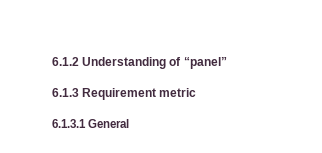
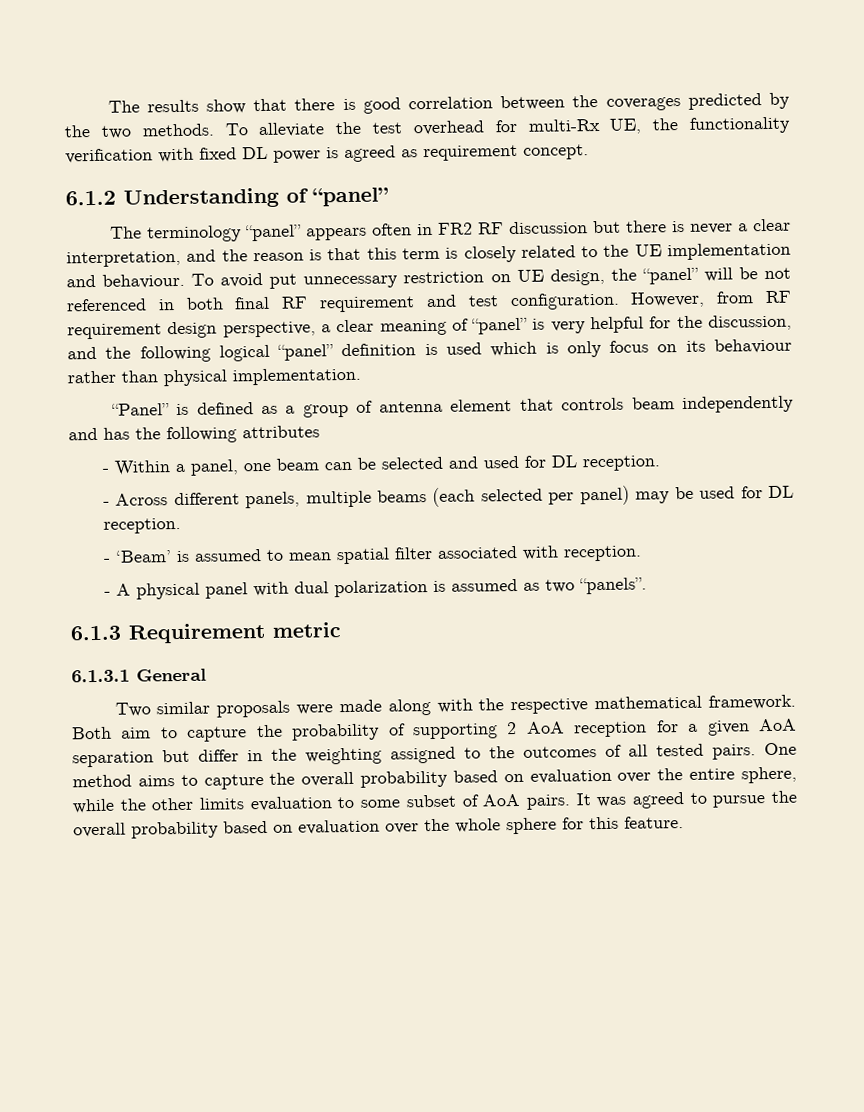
[52,57,227,69] 6.1.2 Understanding of “panel” -> [107,92,791,114] [64,116,792,139] [65,144,589,164] [65,187,389,209] [109,218,792,243] [66,242,792,268] [66,267,791,289] [66,290,793,313] [67,314,792,340] [67,338,793,363] [67,367,361,387] [110,395,794,418] [68,425,320,444] [101,455,660,476] [102,485,794,509] [102,517,181,534] [103,545,642,565] [103,577,647,600] The results show that there is good correlation between the coverages predicted by the two methods. To alleviate the test overhead for multi-Rx UE, the functionality verification with fixed DL power is agreed as requirement concept. // 6.1.2 Understanding of “panel” // The terminology “panel” appears often in FR2 RF discussion but there is never a clear interpretation, and the reason is that this term is closely related to the UE implementation and behaviour. To avoid put unnecessary restriction on UE design, the “panel” will be not referenced in both final RF requirement and test configuration. However, from RF requirement design perspective, a clear meaning of “panel” is very helpful for the discussion, and the following logical “panel” definition is used which is only focus on its behaviour rather than physical implementation. // “Panel” is defined as a group of antenna element that controls beam independently and has the following attributes // - Within a panel, one beam can be selected and used for DL reception. // - Across different panels, multiple beams (each selected per panel) may be used for DL reception. // - ‘Beam’ is assumed to mean spatial filter associated with reception. // - A physical panel with dual polarization is assumed as two “panels”.
(130, 123) none -> [114,694,797,718] [72,718,798,742] [72,742,797,768] [72,766,797,790] [72,790,797,814] [73,816,684,839] // Two similar proposals were made along with the respective mathematical framework. Both aim to capture the probability of supporting 2 AoA reception for a given AoA separation but differ in the weighting assigned to the outcomes of all tested pairs. One method aims to capture the overall probability based on evaluation over the entire sphere, while the other limits evaluation to some subset of AoA pairs. It was agreed to pursue the overall probability based on evaluation over the whole sphere for this feature.

